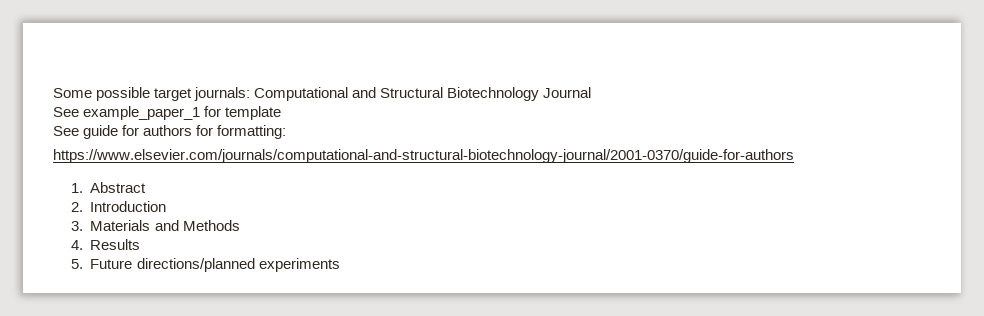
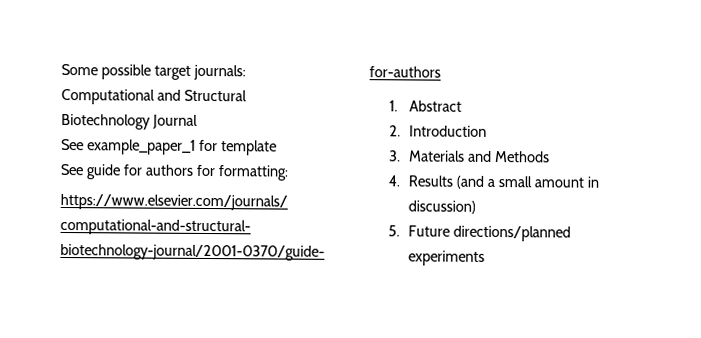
(141, 244) none -> [456,175,599,189] [408,200,477,214] (and a small amount in discussion)

